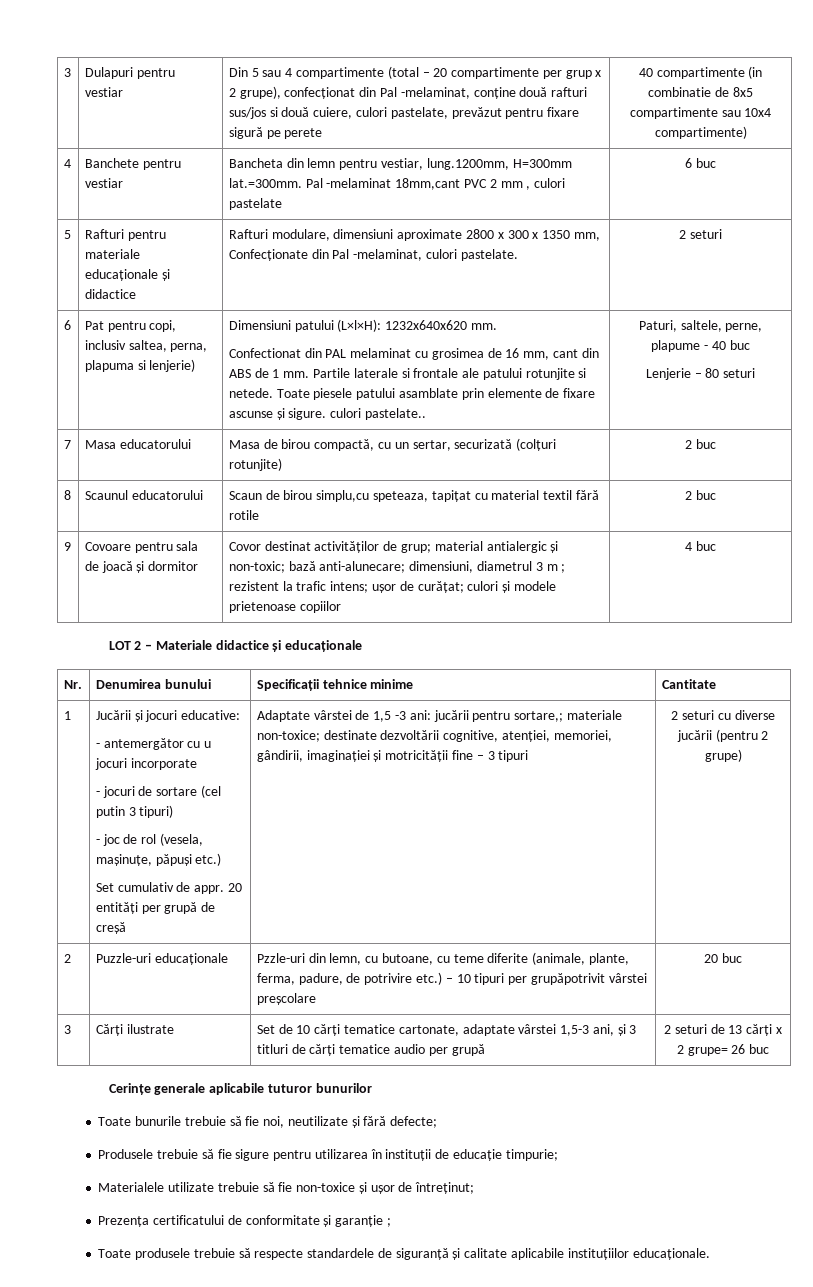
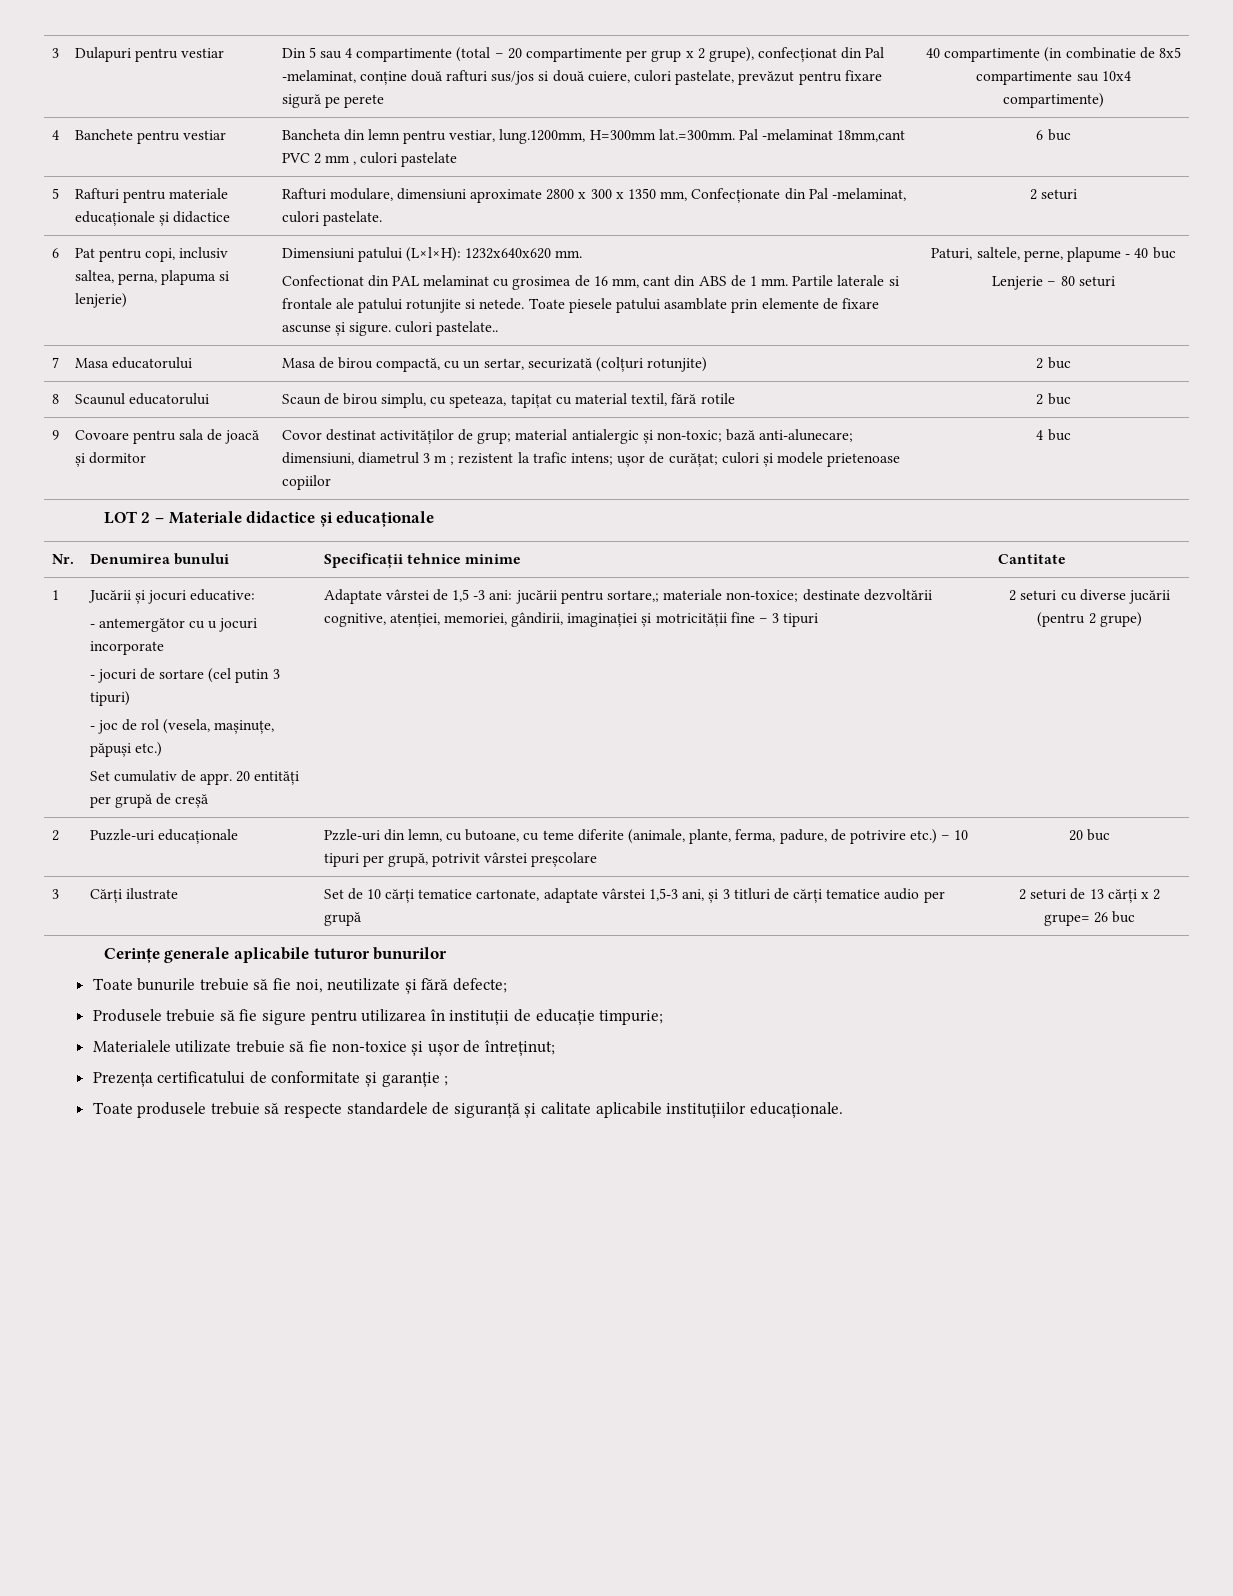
[316,490,370,502] simplu,cu -> [381,393,447,408] simplu, cu
[543,490,573,500] textil -> [631,393,668,406] textil,
[530,973,605,985] grupăpotrivit -> [387,853,481,867] grupă, potrivit

